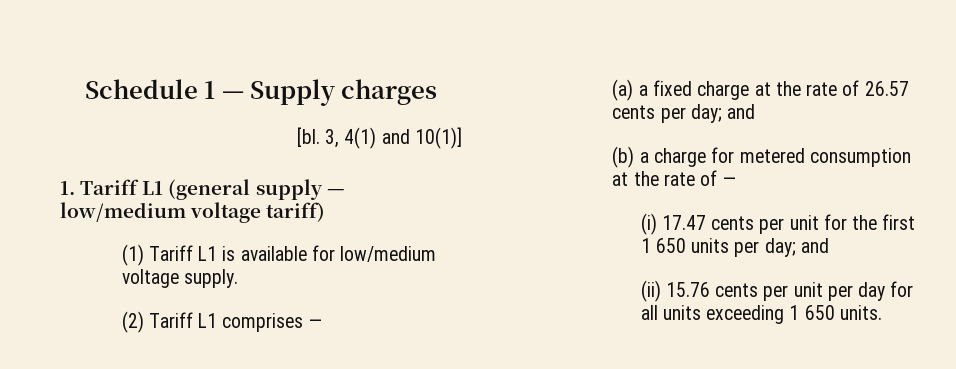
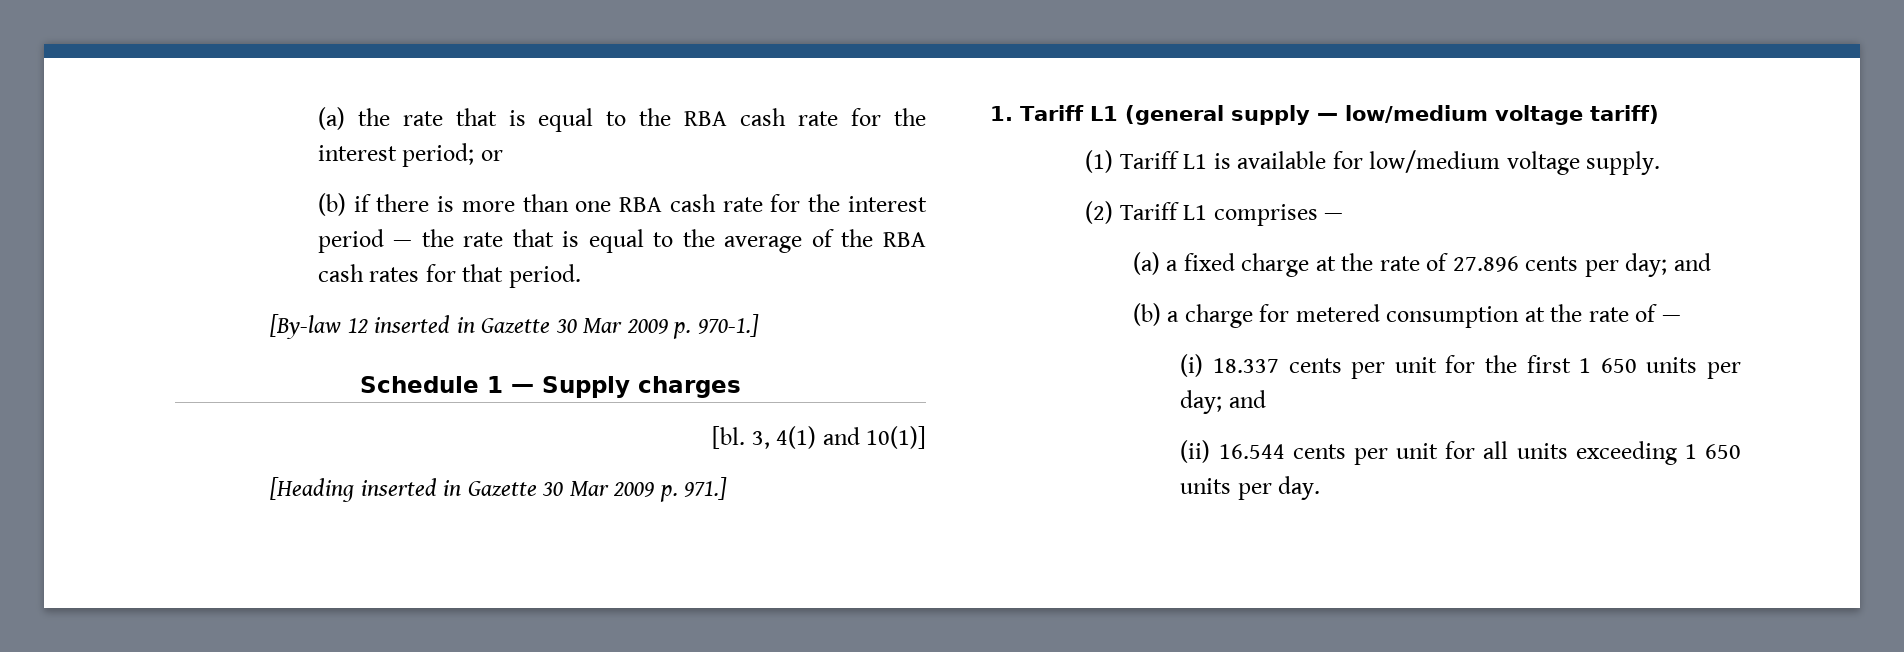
(84, 89) none -> [317,107,926,132] [317,143,503,167] [317,193,927,216] [317,229,926,253] [317,264,581,288] [270,314,759,339] (a) the rate that is equal to the RBA cash rate for the interest period; or // (b) if there is more than one RBA cash rate for the interest period — the rate that is equal to the average of the RBA cash rates for that period. // [By-law 12 inserted in Gazette 30 Mar 2009 p. 970-1.] //
(462, 138) none -> [270,477,728,502] // [Heading inserted in Gazette 30 Mar 2009 p. 971.]
[864,81,909,96] 26.57 -> [1452,256,1519,272] 27.896
[661,215,706,230] 17.47 -> [1212,358,1279,373] 18.337
[665,282,886,301] 15.76 cents per unit per day -> [1218,443,1439,465] 16.544 cents per unit
[839,305,882,320] units. -> [1180,476,1321,500] units per day.

